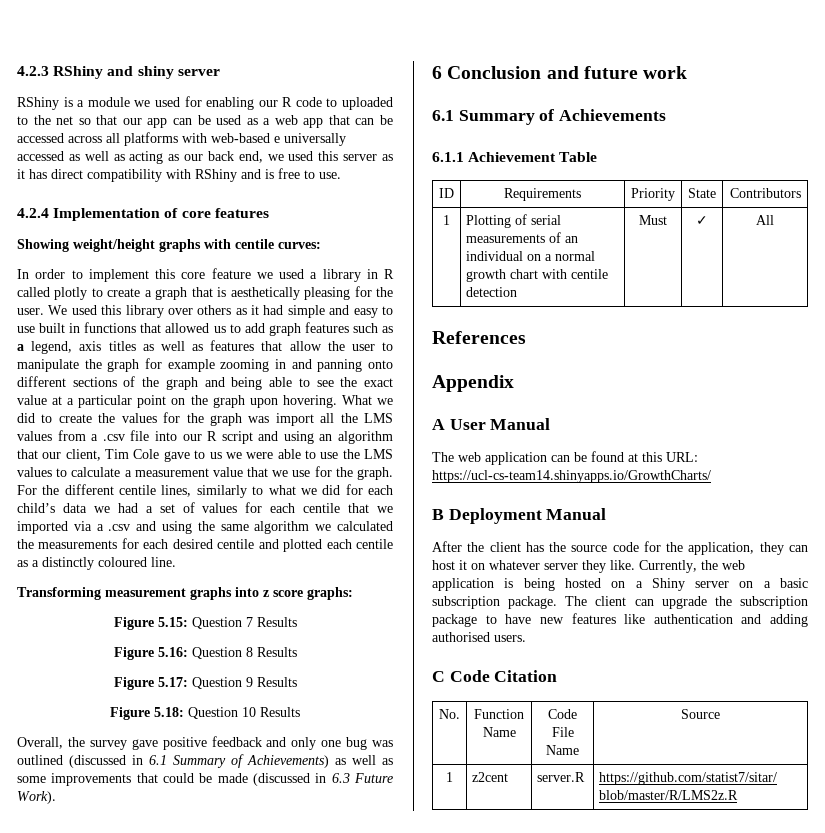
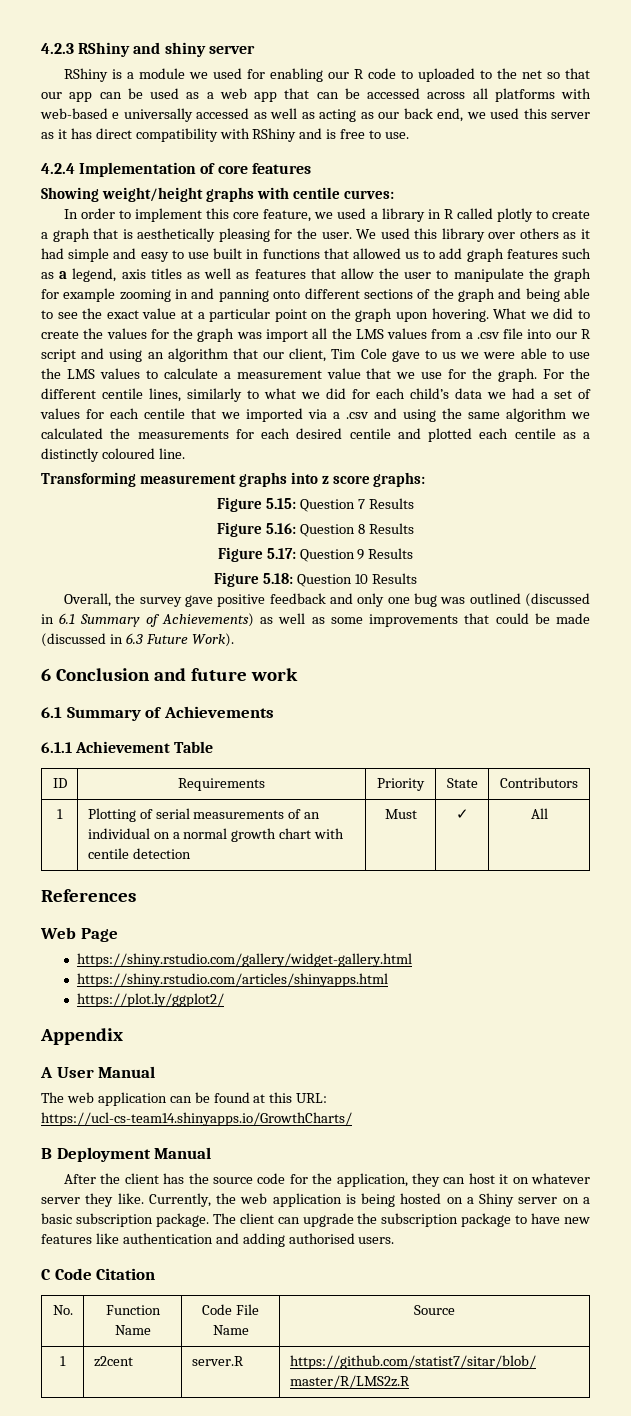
[211,268,251,279] feature -> [263,209,312,222] feature,
(526, 337) none -> [40,927,118,942] [77,953,413,967] [77,973,389,987] [77,993,225,1007] // Web Page // https://shiny.rstudio.com/gallery/widget-gallery.html // https://shiny.rstudio.com/articles/shinyapps.html // https://plot.ly/ggplot2/

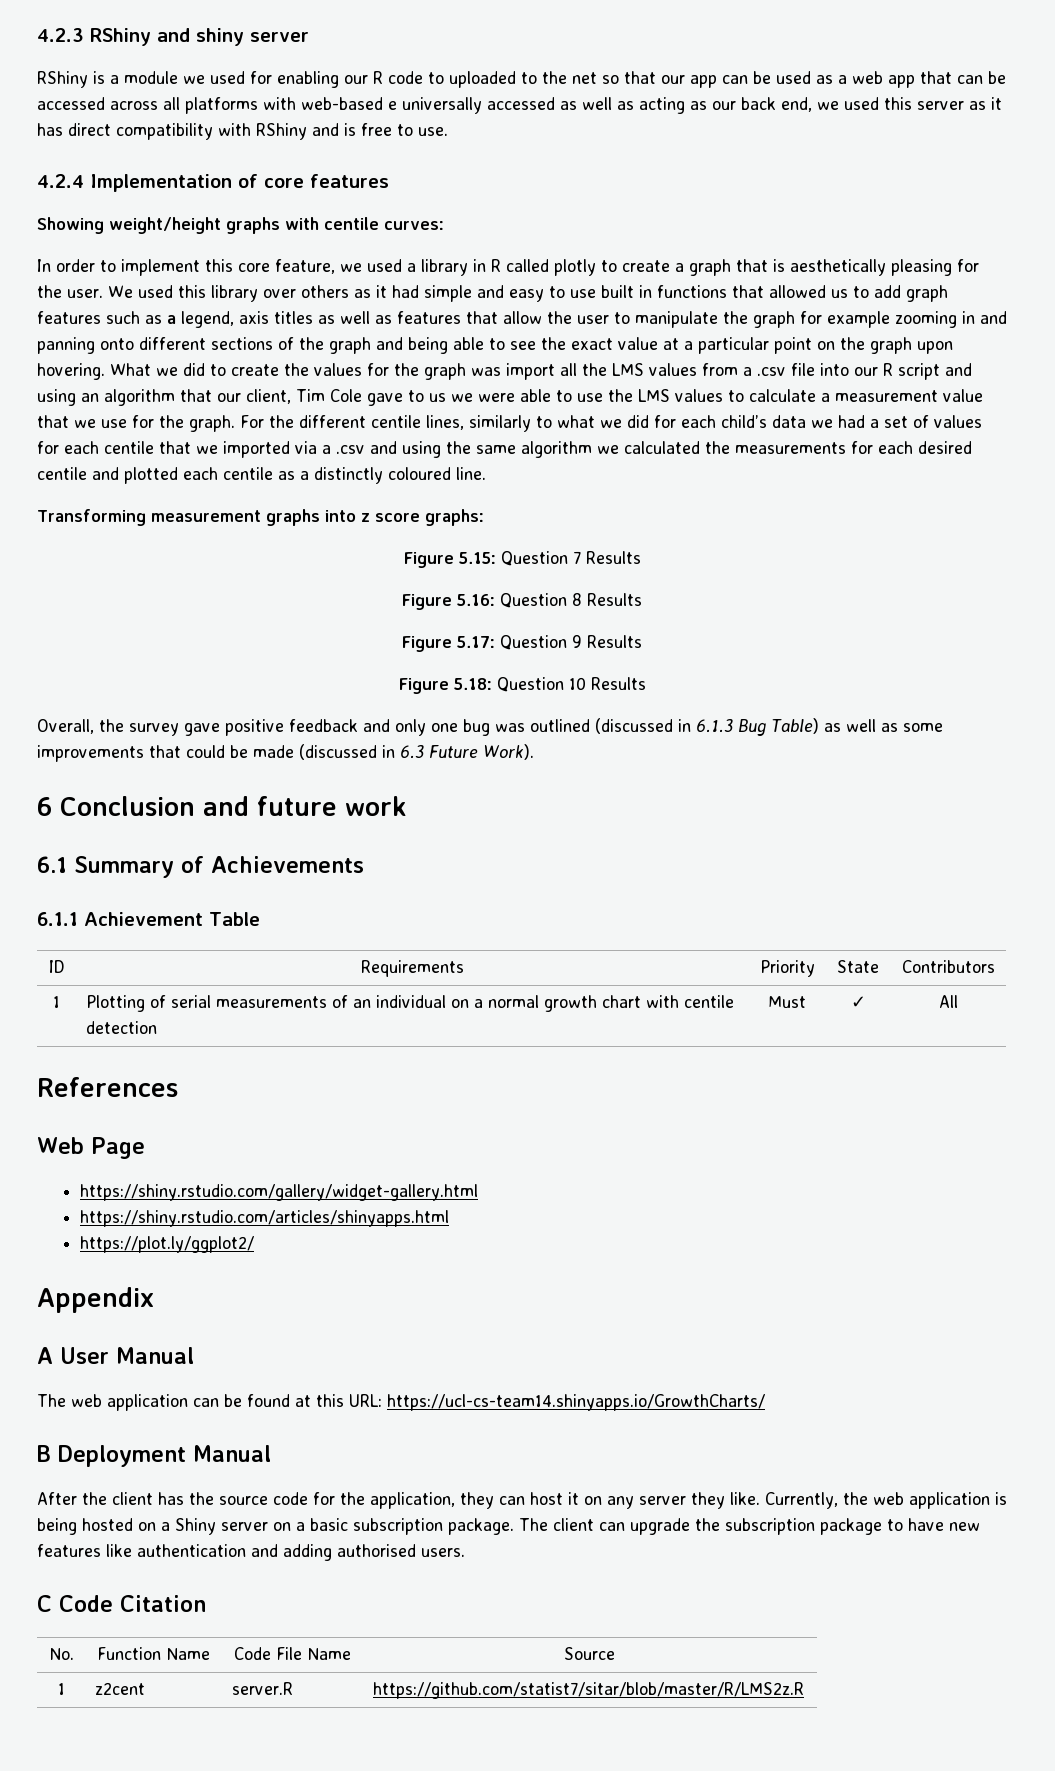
[59,613,254,627] 6.1 Summary of Achievements) -> [696,718,819,736] 6.1.3 Bug Table)
[531,1173,590,1184] whatever -> [607,1496,634,1509] any

